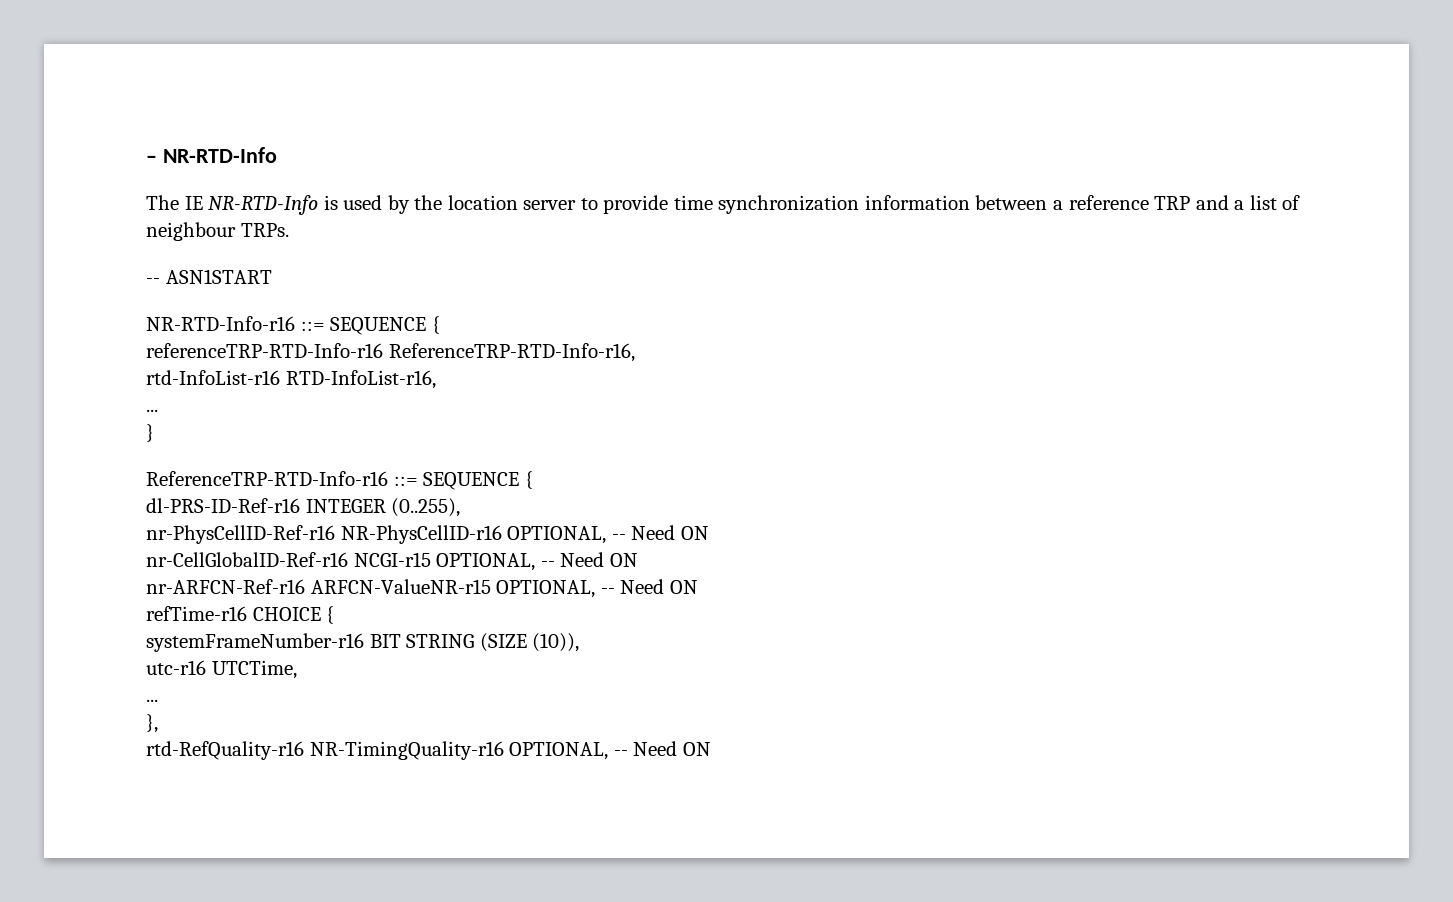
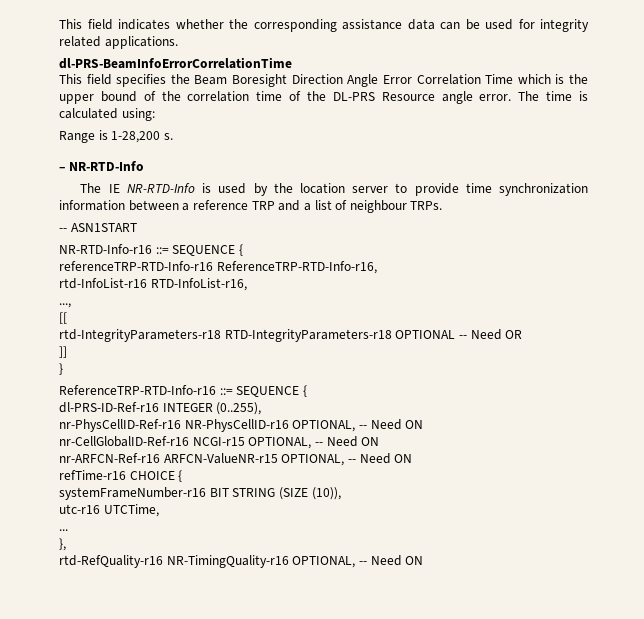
(146, 159) none -> [59,19,589,32] [59,36,178,49] [59,57,292,69] [59,74,589,87] [59,91,588,104] [59,108,155,121] [59,130,173,143] This field indicates whether the corresponding assistance data can be used for integrity related applications. // dl-PRS-BeamInfoErrorCorrelationTime // This field specifies the Beam Boresight Direction Angle Error Correlation Time which is the upper bound of the correlation time of the DL-PRS Resource angle error. The time is calculated using: // Range is 1-28,200 s. //
[146,409,158,412] ... -> [59,303,71,308] [59,312,67,324] [59,329,523,342] [59,346,67,358] ..., // [[ // rtd-IntegrityParameters-r18 RTD-IntegrityParameters-r18 OPTIONAL -- Need OR // ]]

